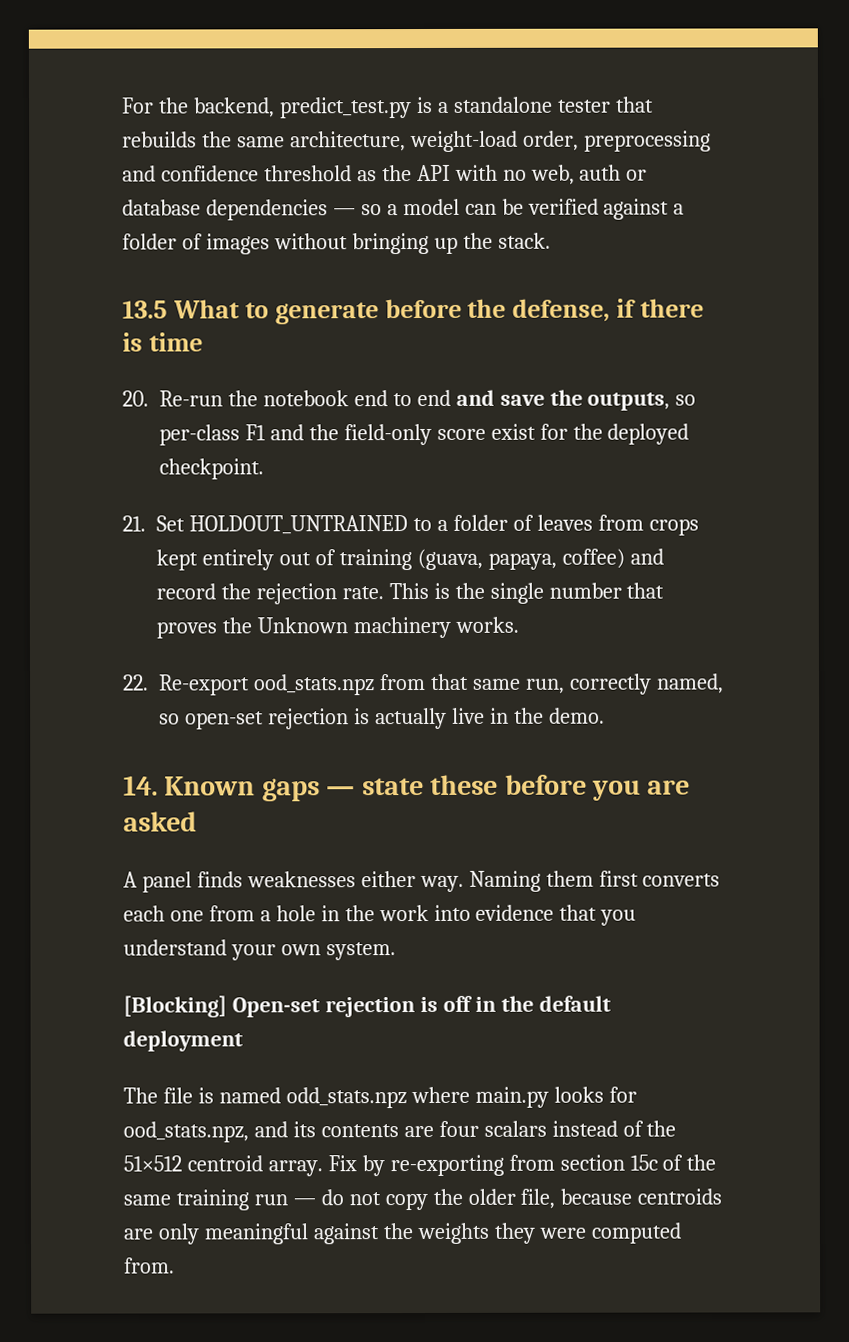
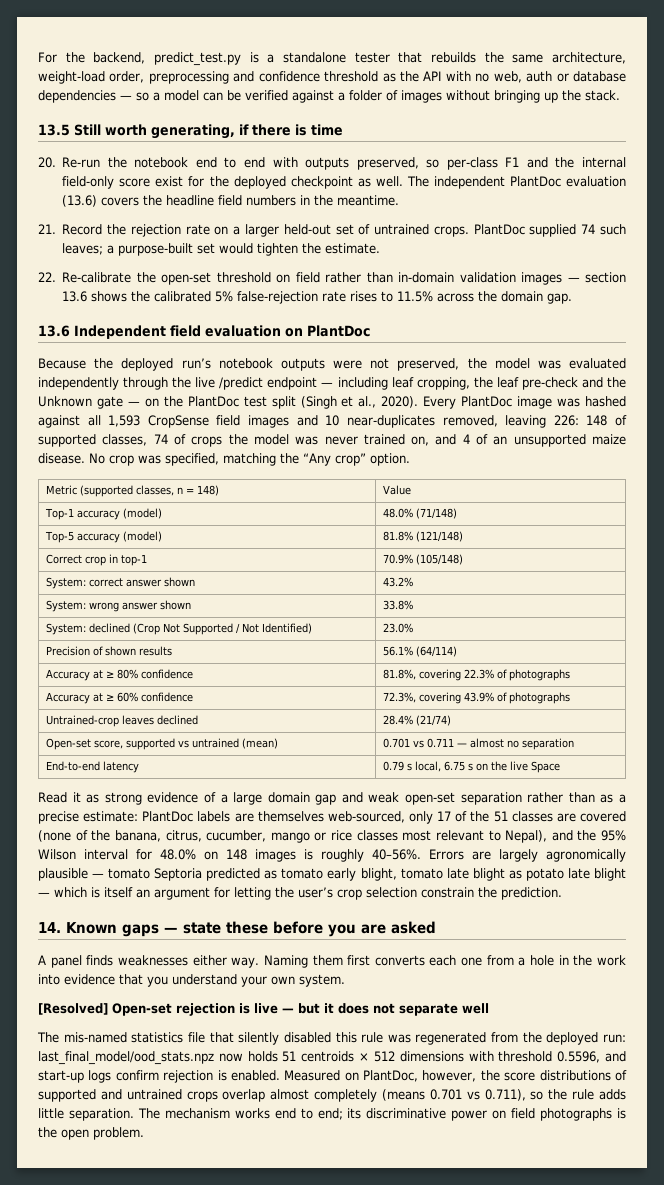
[172,298,611,325] What to generate before the defense, -> [74,124,235,139] Still worth generating,
[455,389,671,411] and save the outputs, -> [272,157,419,170] with outputs preserved,
(339, 432) none -> [582,157,627,168] internal
[159,458,264,480] [122,514,699,536] [156,548,664,571] [156,582,665,605] [156,616,519,639] [123,673,724,696] [159,707,605,730] checkpoint. // 21. Set HOLDOUT_UNTRAINED to a folder of leaves from crops kept entirely out of training (guava, papaya, coffee) and record the rejection rate. This is the single number that proves the Unknown machinery works. // 22. Re-export ood_stats.npz from that same run, correctly named, so open-set rejection is actually live in the demo. -> [290,176,626,189] [62,195,400,207] [38,224,627,237] [62,243,381,256] [38,272,626,285] [62,291,573,304] [38,325,370,339] [38,358,627,371] [38,377,626,390] [38,396,626,409] [38,415,628,428] [38,434,626,447] [38,453,410,466] [45,485,219,497] [382,485,411,495] [44,508,162,520] [382,508,457,519] [44,531,162,543] [382,531,463,542] [45,554,147,566] [382,554,463,565] [45,577,195,589] [382,577,413,587] [45,600,191,612] [382,600,413,610] [45,623,312,635] [382,623,413,633] [45,646,172,656] [382,646,457,657] [45,669,193,681] [382,669,570,681] [45,692,193,704] [382,692,570,704] [45,715,198,727] [382,715,451,726] [45,738,278,750] [382,738,574,750] [45,761,139,773] [382,761,560,773] [38,792,626,805] [38,811,626,824] [38,830,626,843] [38,849,626,862] [38,868,626,881] [38,887,562,900] checkpoint as well. The independent PlantDoc evaluation (13.6) covers the headline field numbers in the meantime. // 21. Record the rejection rate on a larger held-out set of untrained crops. PlantDoc supplied 74 such leaves; a purpose-built set would tighten the estimate. // 22. Re-calibrate the open-set threshold on field rather than in-domain validation images — section 13.6 shows the calibrated 5% false-rejection rate rises to 11.5% across the domain gap. // 13.6 Independent field evaluation on PlantDoc // Because the deployed run’s notebook outputs were not preserved, the model was evaluated independently through the live /predict endpoint — including leaf cropping, the leaf pre-check and the Unknown gate — on the PlantDoc test split (Singh et al., 2020). Every PlantDoc image was hashed against all 1,593 CropSense field images and 10 near-duplicates removed, leaving 226: 148 of supported classes, 74 of crops the model was never trained on, and 4 of an unsupported maize disease. No crop was specified, matching the “Any crop” option. // Metric (supported classes, n = 148) | Value // Top-1 accuracy (model) | 48.0% (71/148) // Top-5 accuracy (model) | 81.8% (121/148) // Correct crop in top-1 | 70.9% (105/148) // System: correct answer shown | 43.2% // System: wrong answer shown | 33.8% // System: declined (Crop Not Supported / Not Identified) | 23.0% // Precision of shown results | 56.1% (64/114) // Accuracy at ≥ 80% confidence | 81.8%, covering 22.3% of photographs // Accuracy at ≥ 60% confidence | 72.3%, covering 43.9% of photographs // Untrained-crop leaves declined | 28.4% (21/74) // Open-set score, supported vs untrained (mean) | 0.701 vs 0.711 — almost no separation // End-to-end latency | 0.79 s local, 6.75 s on the live Space // Read it as strong evidence of a large domain gap and weak open-set separation rather than as a precise estimate: PlantDoc labels are themselves web-sourced, only 17 of the 51 classes are covered (none of the banana, citrus, cucumber, mango or rice classes most relevant to Nepal), and the 95% Wilson interval for 48.0% on 148 images is roughly 40–56%. Errors are largely agronomically plausible — tomato Septoria predicted as tomato early blight, tomato late blight as potato late blight — which is itself an argument for letting the user’s crop selection constrain the prediction.
[123,995,227,1018] [Blocking] -> [38,1003,108,1015] [Resolved]
[442,995,611,1012] [123,1030,243,1052] [123,1086,637,1109] [123,1120,677,1143] [123,1154,717,1177] [123,1188,723,1211] [123,1222,681,1245] [124,1257,175,1274] off in the default deployment // The file is named odd_stats.npz where main.py looks for ood_stats.npz, and its contents are four scalars instead of the 51×512 centroid array. Fix by re-exporting from section 15c of the same training run — do not copy the older file, because centroids are only meaningful against the weights they were computed from. -> [254,1003,489,1016] [37,1032,627,1045] [38,1051,626,1065] [38,1070,627,1083] [38,1089,626,1102] [38,1108,627,1121] [38,1127,144,1140] live — but it does not separate well // The mis-named statistics file that silently disabled this rule was regenerated from the deployed run: last_final_model/ood_stats.npz now holds 51 centroids × 512 dimensions with threshold 0.5596, and start-up logs confirm rejection is enabled. Measured on PlantDoc, however, the score distributions of supported and untrained crops overlap almost completely (means 0.701 vs 0.711), so the rule adds little separation. The mechanism works end to end; its discriminative power on field photographs is the open problem.

